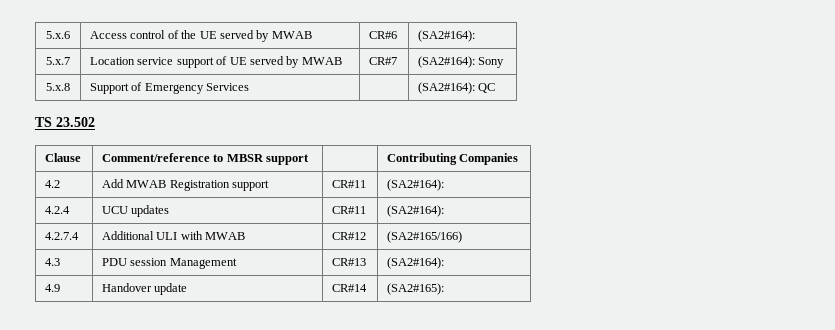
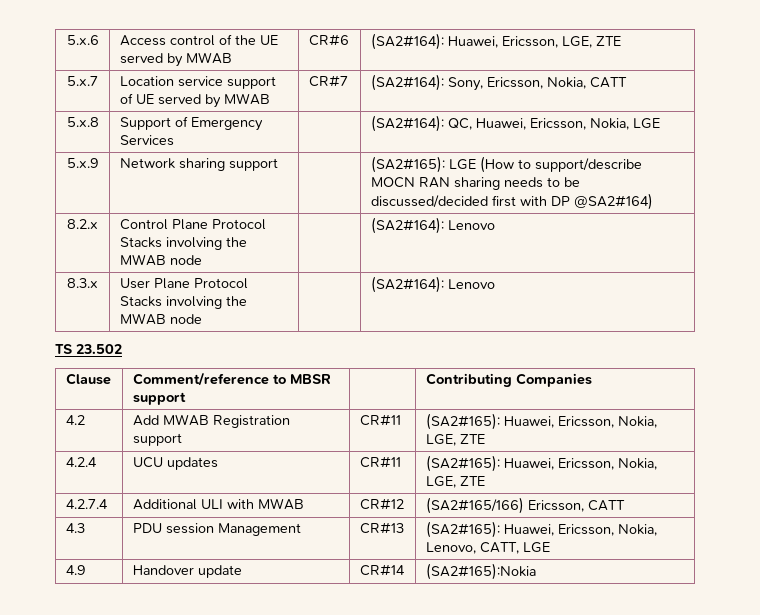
(476, 36) none -> [447,36,621,48] Huawei, Ericsson, LGE, ZTE
[478,57,505,68] Sony -> [447,77,627,91] Sony, Ericsson, Nokia, CATT
[478,83,496,93] QC -> [447,118,660,130] [66,158,99,168] [119,158,278,171] [370,156,642,173] [370,177,580,190] [370,193,653,210] [67,219,98,229] [119,219,266,230] [119,237,247,250] [119,254,202,266] [370,217,495,234] [67,278,98,288] [119,278,248,289] [119,296,247,309] [119,313,202,325] [370,276,495,293] QC, Huawei, Ericsson, Nokia, LGE // 5.x.9 | Network sharing support | | (SA2#165): LGE (How to support/describe MOCN RAN sharing needs to be discussed/decided first with DP @SA2#164) // 8.2.x | Control Plane Protocol Stacks involving the MWAB node | | (SA2#164): Lenovo // 8.3.x | User Plane Protocol Stacks involving the MWAB node | | (SA2#164): Lenovo
[387,179,445,191] [45,206,71,214] [102,205,170,217] [332,206,367,214] [387,205,445,217] (SA2#164): // 4.2.4 | UCU updates | CR#11 | (SA2#164): -> [425,413,657,430] [425,434,485,446] [65,457,97,467] [132,457,218,470] [359,456,401,468] [425,455,657,472] [425,476,485,488] (SA2#165): Huawei, Ericsson, Nokia, LGE, ZTE // 4.2.4 | UCU updates | CR#11 | (SA2#165): Huawei, Ericsson, Nokia, LGE, ZTE
(463, 237) none -> [527,500,625,512] Ericsson, CATT
[387,257,445,269] (SA2#164): -> [425,521,657,538] [425,542,550,554] (SA2#165): Huawei, Ericsson, Nokia, Lenovo, CATT, LGE
[387,283,445,295] (SA2#165): -> [425,563,536,580] (SA2#165):Nokia

